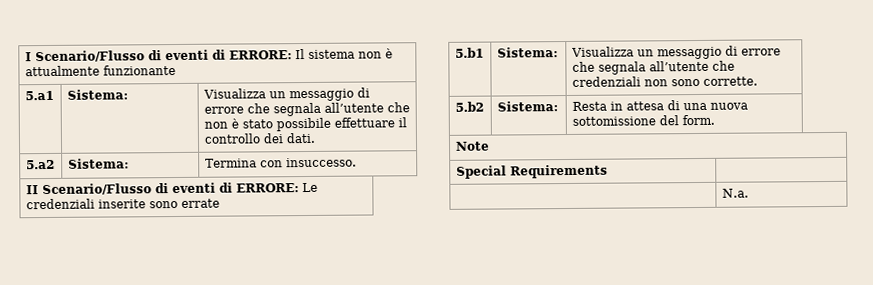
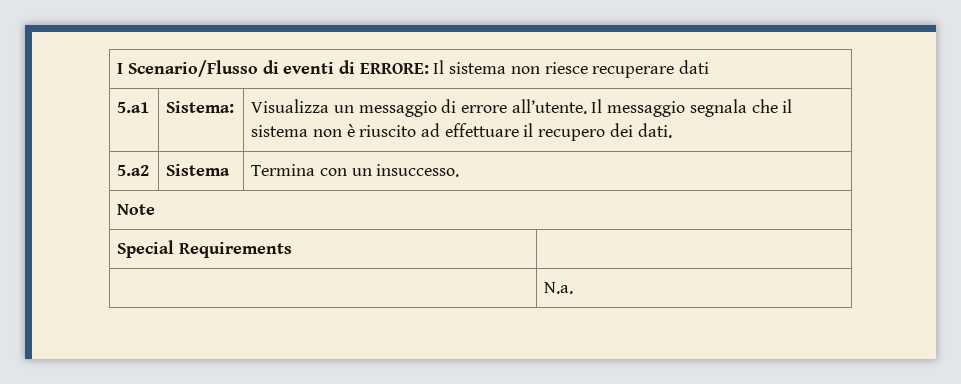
[384,48,393,59] [24,65,176,77] è attualmente funzionante -> [544,60,710,78] riesce recuperare dati
[246,102,410,117] [203,117,331,132] che segnala all’utente che non è stato possibile -> [511,99,793,117] [251,123,440,137] all’utente. Il messaggio segnala che il sistema non è riuscito ad
[203,133,261,144] controllo -> [538,129,606,141] recupero
[67,158,129,169] Sistema: -> [166,164,231,176] Sistema
(283, 164) none -> [351,168,372,176] un
[25,182,318,196] [25,198,220,210] [454,47,484,58] [496,47,558,58] [570,45,781,60] [571,60,735,75] [571,76,758,87] [454,101,484,112] [496,101,558,112] [571,100,748,111] [571,114,715,126] // II Scenario/Flusso di eventi di ERRORE: Le credenziali inserite sono errate // 5.b1 | Sistema: | Visualizza un messaggio di errore che segnala all’utente che credenziali non sono corrette. // 5.b2 | Sistema: | Resta in attesa di una nuova sottomissione del form. -> (460, 170) none

